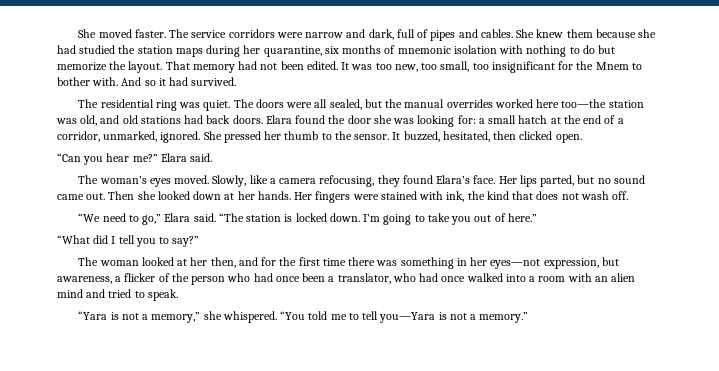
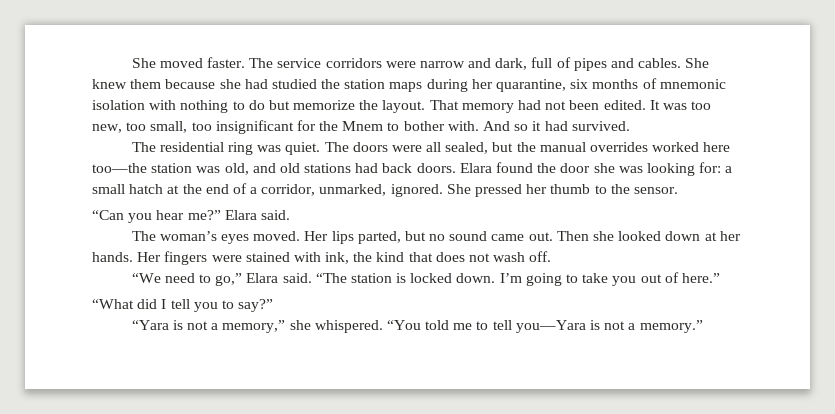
[392,131,582,143] It buzzed, hesitated, then clicked open. -> (678, 190) none
[212,175,496,187] Slowly, like a camera refocusing, they found Elara’s face. -> (301, 236) none
[78,257,619,269] [57,273,636,285] [57,289,178,301] // The woman looked at her then, and for the first time there was something in her eyes—not expression, but awareness, a flicker of the person who had once been a translator, who had once walked into a room with an alien mind and tried to speak. -> (274, 305) none

